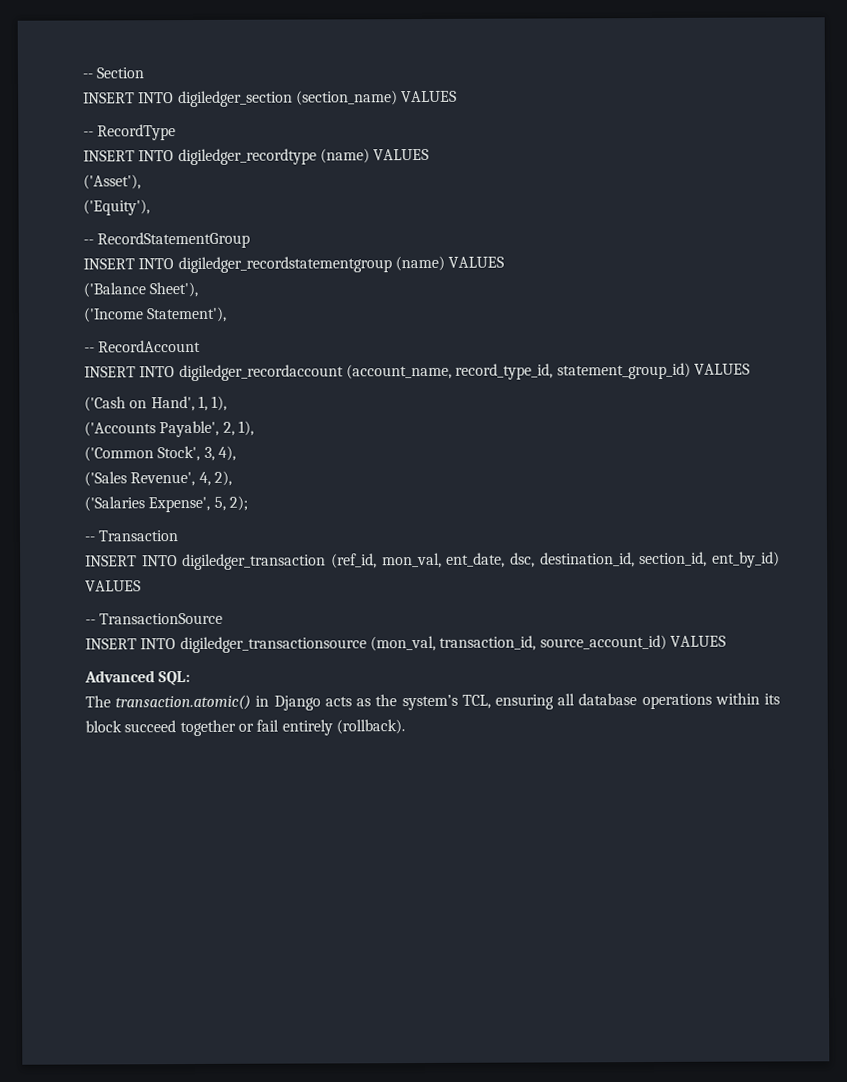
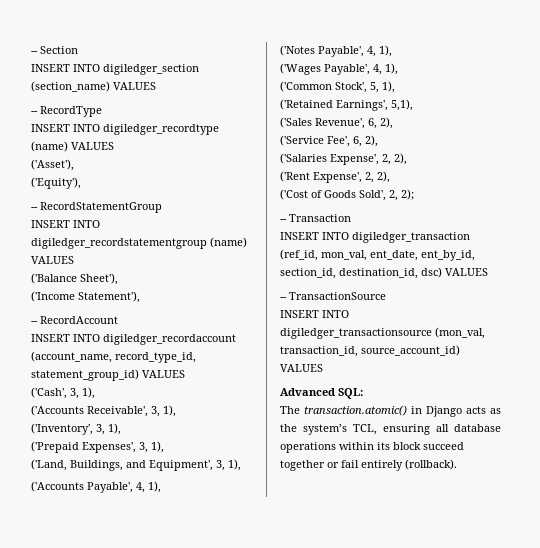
[84,395,228,412] [84,420,254,438] [84,445,236,462] [84,470,232,487] [84,496,226,513] ('Cash on Hand', 1, 1), // ('Accounts Payable', 2, 1), // ('Common Stock', 3, 4), // ('Sales Revenue', 4, 2), // ('Salaries Expense', 5, -> [31,387,95,399] [31,405,176,417] [31,423,121,435] [31,441,164,453] [31,459,241,471] [31,481,161,493] [280,45,392,57] [280,63,398,75] [280,81,395,93] [280,99,413,111] [280,117,393,129] [280,135,378,147] [280,153,407,165] [280,171,390,183] [280,189,398,201] ('Cash', 3, 1), // ('Accounts Receivable', 3, 1), // ('Inventory', 3, 1), // ('Prepaid Expenses', 3, 1), // ('Land, Buildings, and Equipment', 3, 1), // ('Accounts Payable', 4, 1), // ('Notes Payable', 4, 1), // ('Wages Payable', 4, 1), // ('Common Stock', 5, 1), // ('Retained Earnings', 5,1), // ('Sales Revenue', 6, 2), // ('Service Fee', 6, 2), // ('Salaries Expense', 2, 2), // ('Rent Expense', 2, 2), // ('Cost of Goods Sold', 2,
[510,551,780,568] dsc, destination_id, section_id, ent_by_id) -> [421,250,475,261] [280,267,442,279] ent_by_id, section_id, destination_id, dsc)

